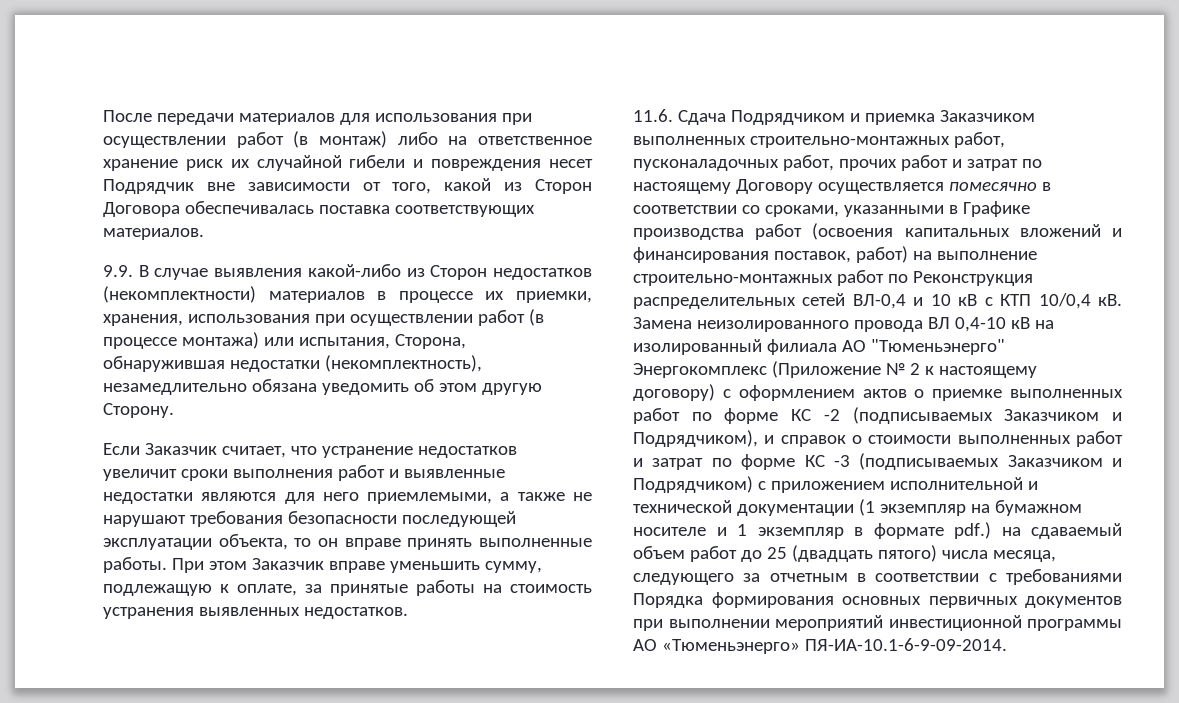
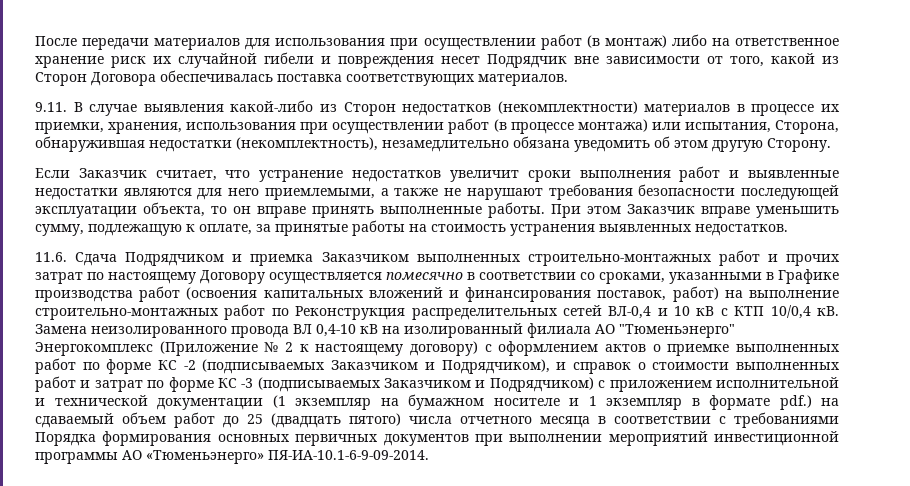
[103,265,133,277] 9.9. -> [35,102,67,112] 9.11.
[953,132,1005,148] [633,155,962,171] работ, пусконаладочных работ, прочих работ и -> [718,250,841,266] работ и прочих
[992,550,1056,562] [633,573,848,585] месяца, следующего за отчетным -> [460,416,590,428] отчетного месяца

